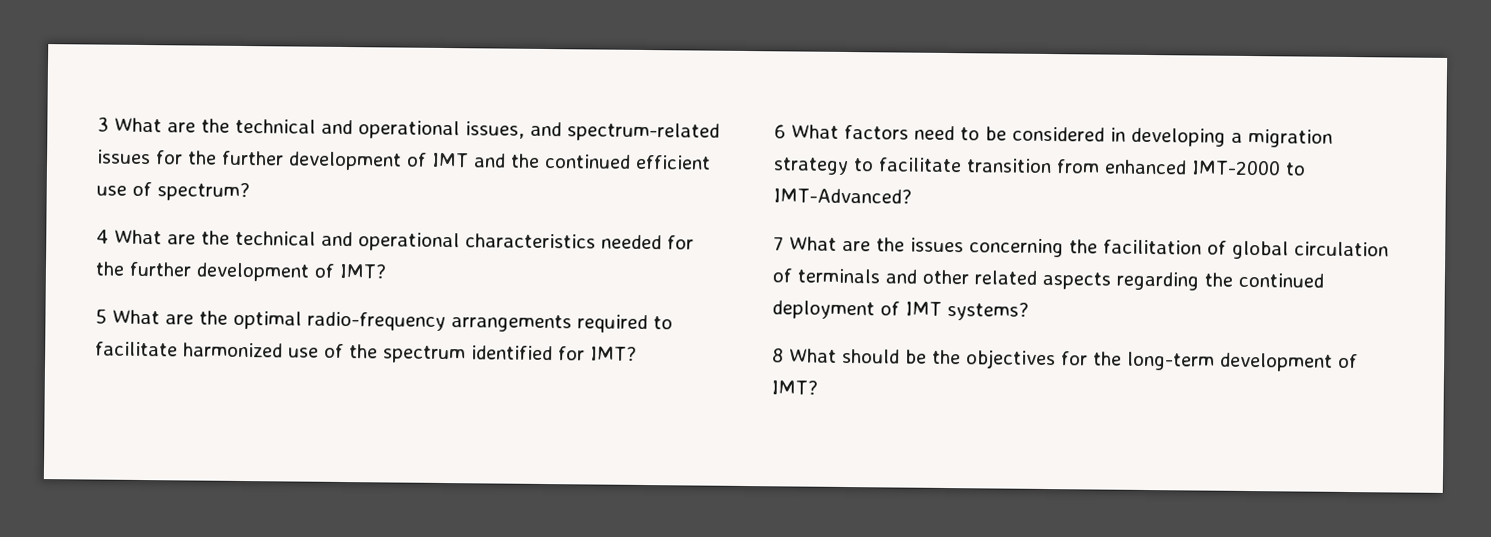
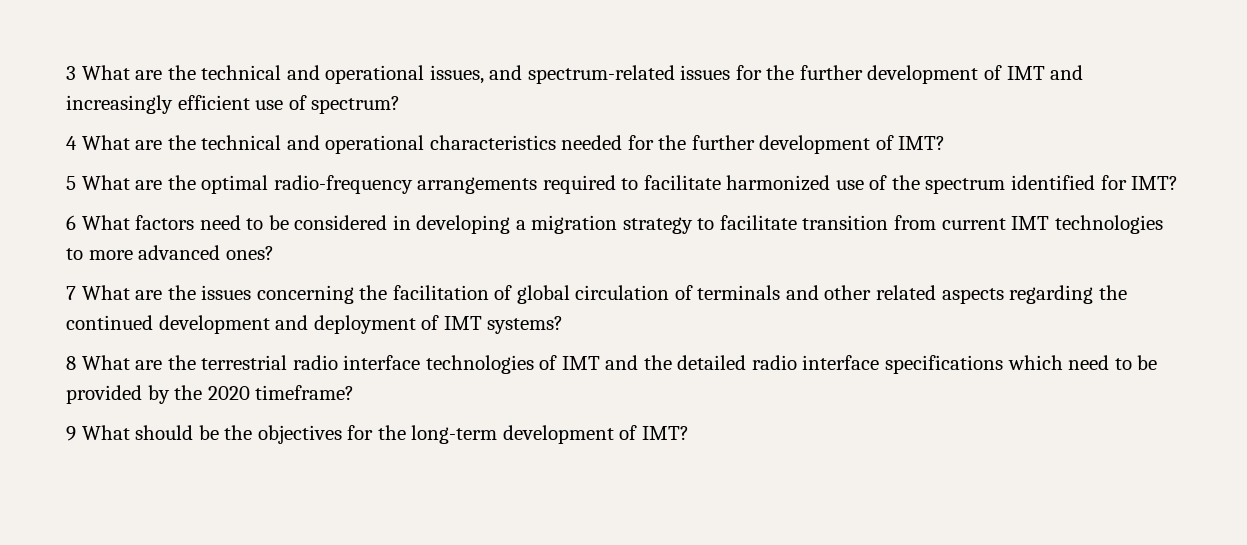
[510,153,631,169] the continued -> [66,95,173,114] increasingly
[1104,159,1306,176] [773,188,912,204] enhanced IMT-2000 to IMT-Advanced? -> [941,215,1163,234] [66,245,274,260] current IMT technologies to more advanced ones?
(1324, 280) none -> [158,315,309,334] development and
(837, 355) none -> [135,355,1158,374] [66,385,355,404] [66,425,130,441] are the terrestrial radio interface technologies of IMT and the detailed radio interface specifications which need to be provided by the 2020 timeframe? // 9 What

